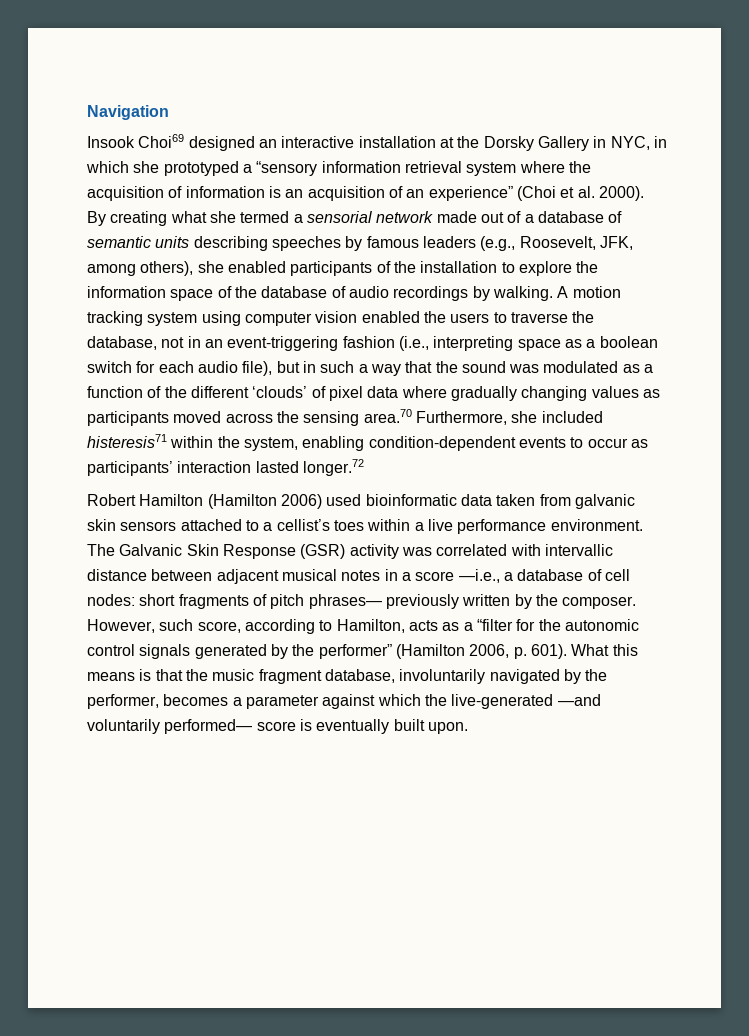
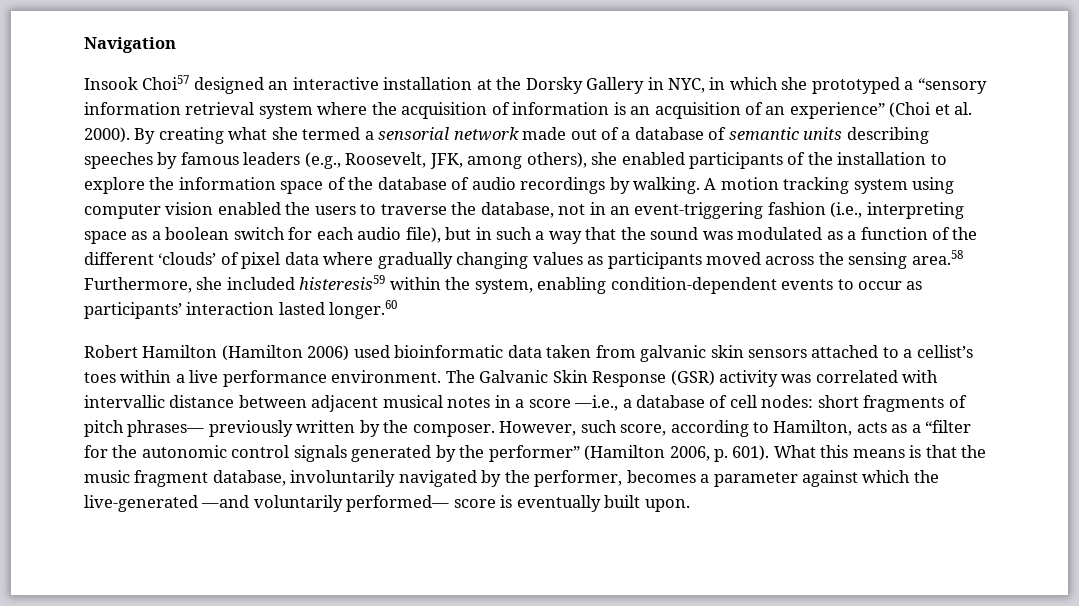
[138,134,185,148] Choi69 -> [142,75,190,90] Choi57
[363,409,412,423] area.70 -> [911,250,963,265] area.58
[87,434,167,448] histeresis71 -> [299,275,386,290] histeresis59
[302,459,364,476] longer.72 -> [329,300,398,319] longer.60

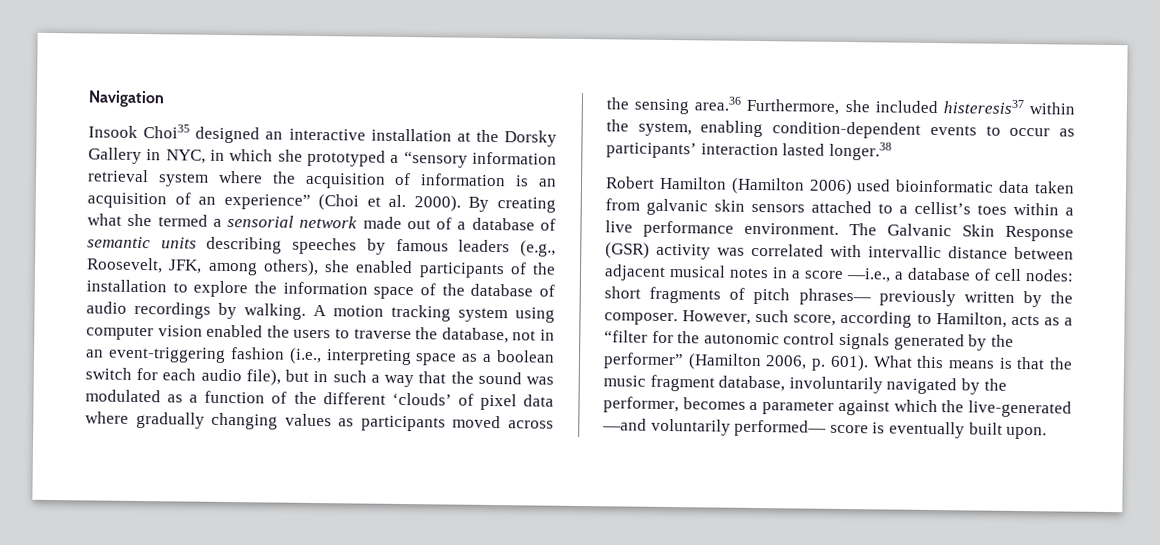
[142,75,190,90] Choi57 -> [143,124,191,139] Choi35
[911,250,963,265] area.58 -> [694,96,743,111] area.36
[299,275,386,290] histeresis59 -> [942,99,1024,115] histeresis37
[329,300,398,319] longer.60 -> [828,141,892,161] longer.38

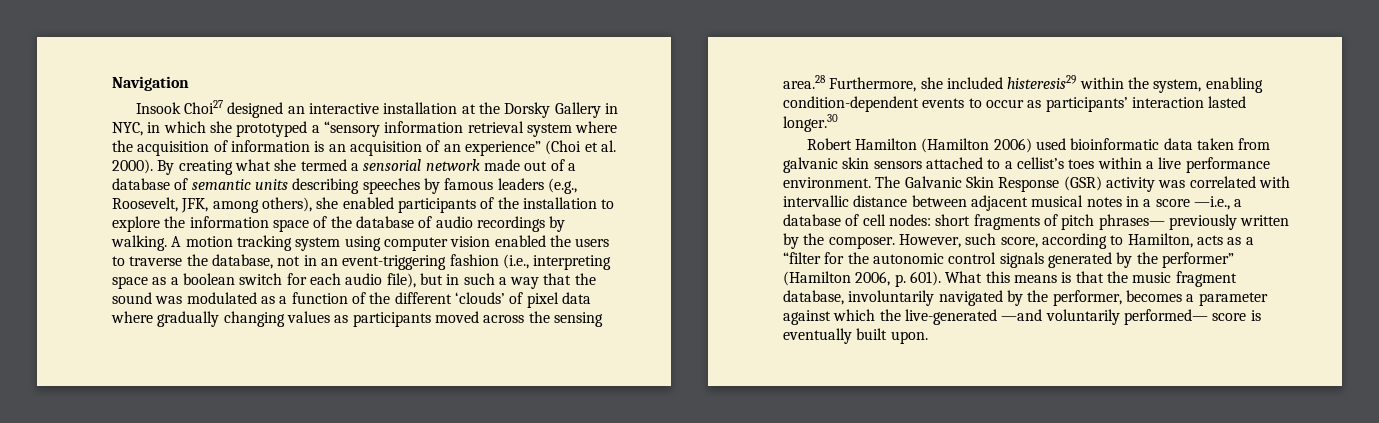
[143,124,191,139] Choi35 -> [183,100,223,114] Choi27
[694,96,743,111] area.36 -> [783,75,826,89] area.28
[942,99,1024,115] histeresis37 -> [1007,75,1077,89] histeresis29
[828,141,892,161] longer.38 -> [783,114,838,132] longer.30

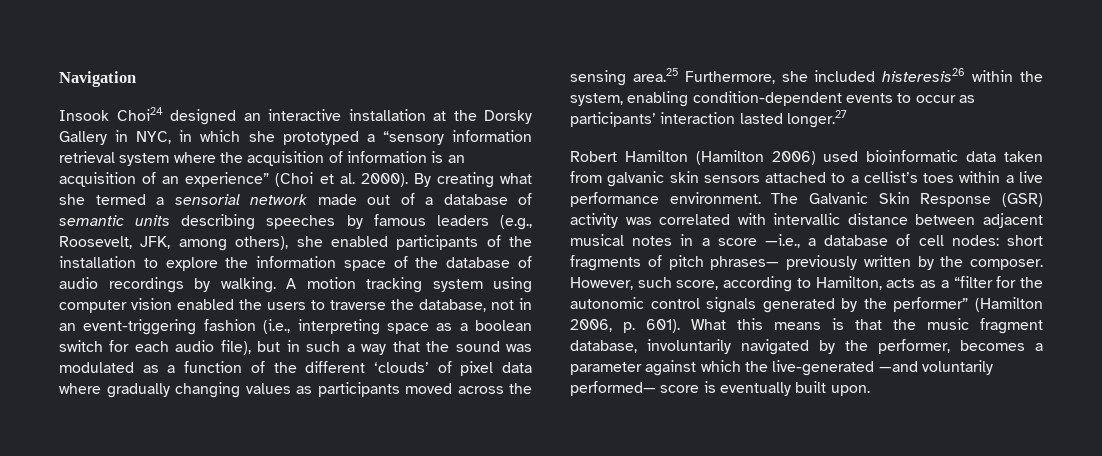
[183,100,223,114] Choi27 -> [116,107,163,121] Choi24
[783,75,826,89] area.28 -> [632,68,678,82] area.25
[1007,75,1077,89] histeresis29 -> [882,68,966,82] histeresis26
[783,114,838,132] longer.30 -> [786,110,847,128] longer.27

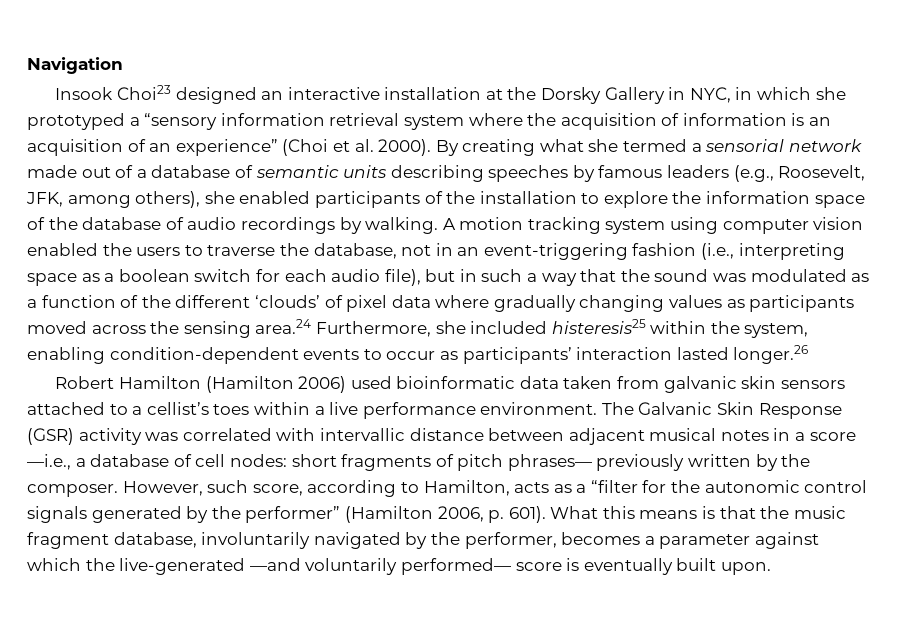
[116,107,163,121] Choi24 -> [116,85,171,100] Choi23
[632,68,678,82] area.25 -> [255,319,312,334] area.24
[882,68,966,82] histeresis26 -> [551,319,646,334] histeresis25
[786,110,847,128] longer.27 -> [733,345,809,364] longer.26

